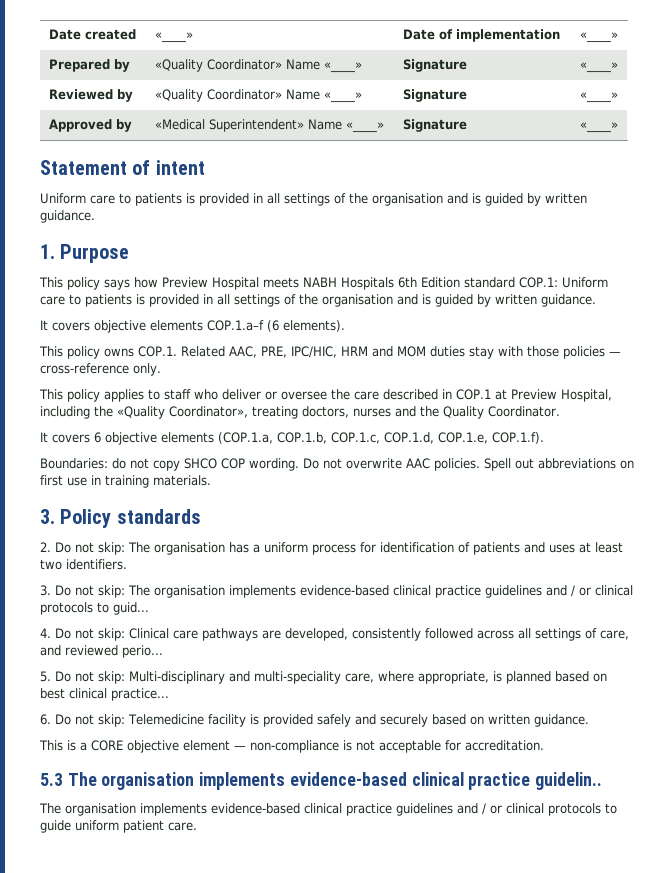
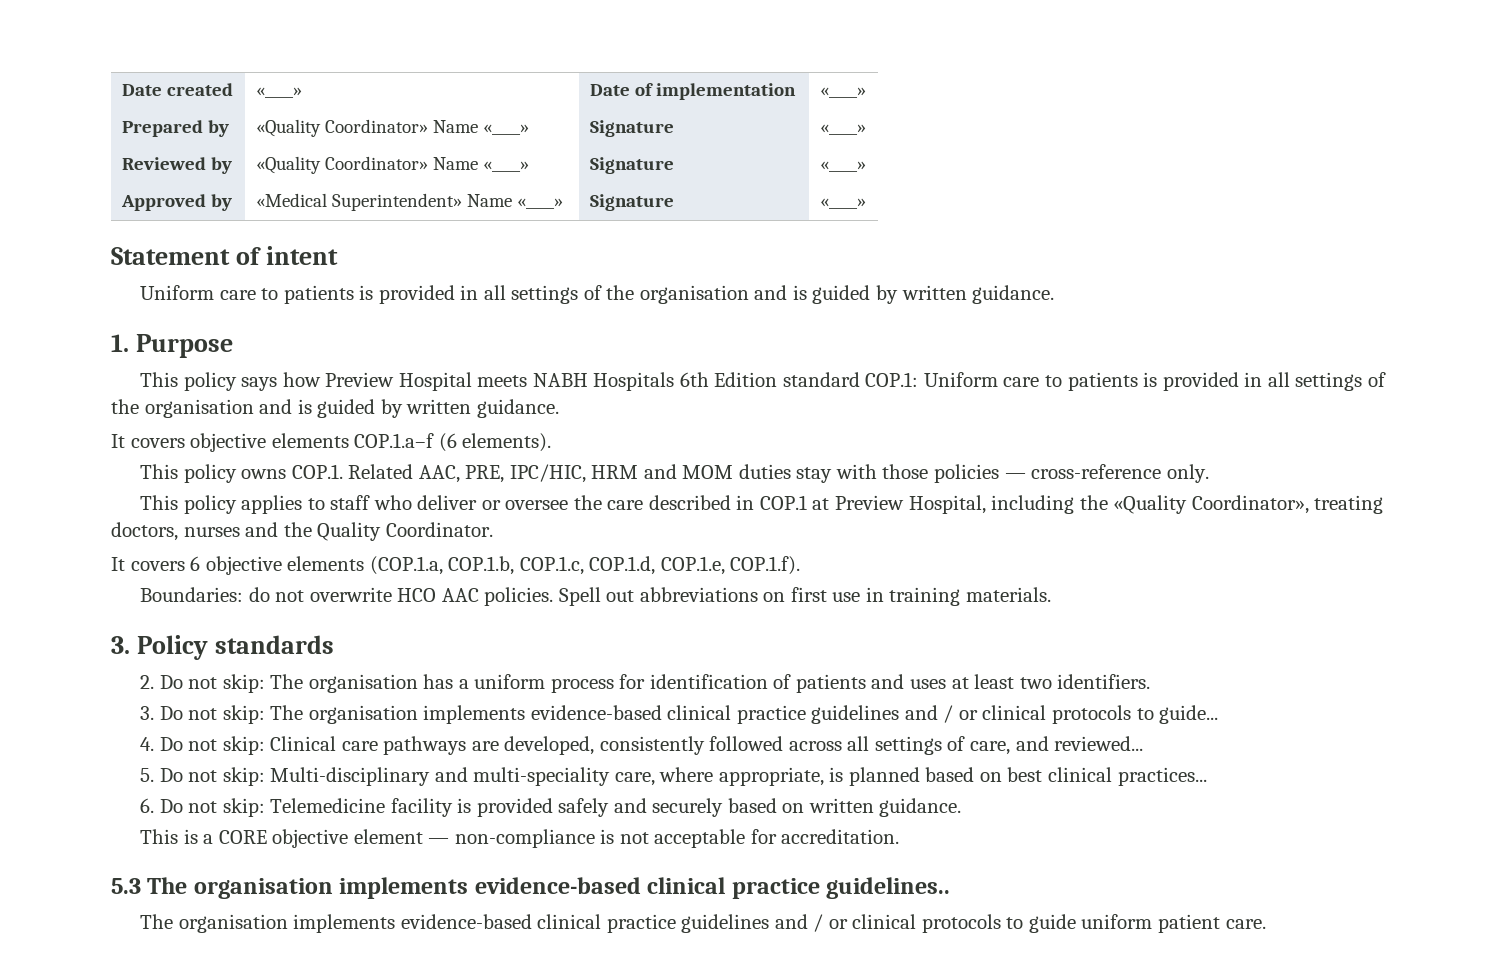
[153,458,402,471] copy SHCO COP wording. Do not overwrite -> [309,587,437,602] overwrite HCO
[113,602,149,615] guid... -> [1159,705,1219,724] guide...
[65,645,163,658] reviewed perio... -> [1054,736,1144,751] reviewed...
[111,688,169,701] practice... -> [1117,767,1207,786] practices...
[535,772,603,790] guidelin.. -> [826,877,951,899] guidelines..

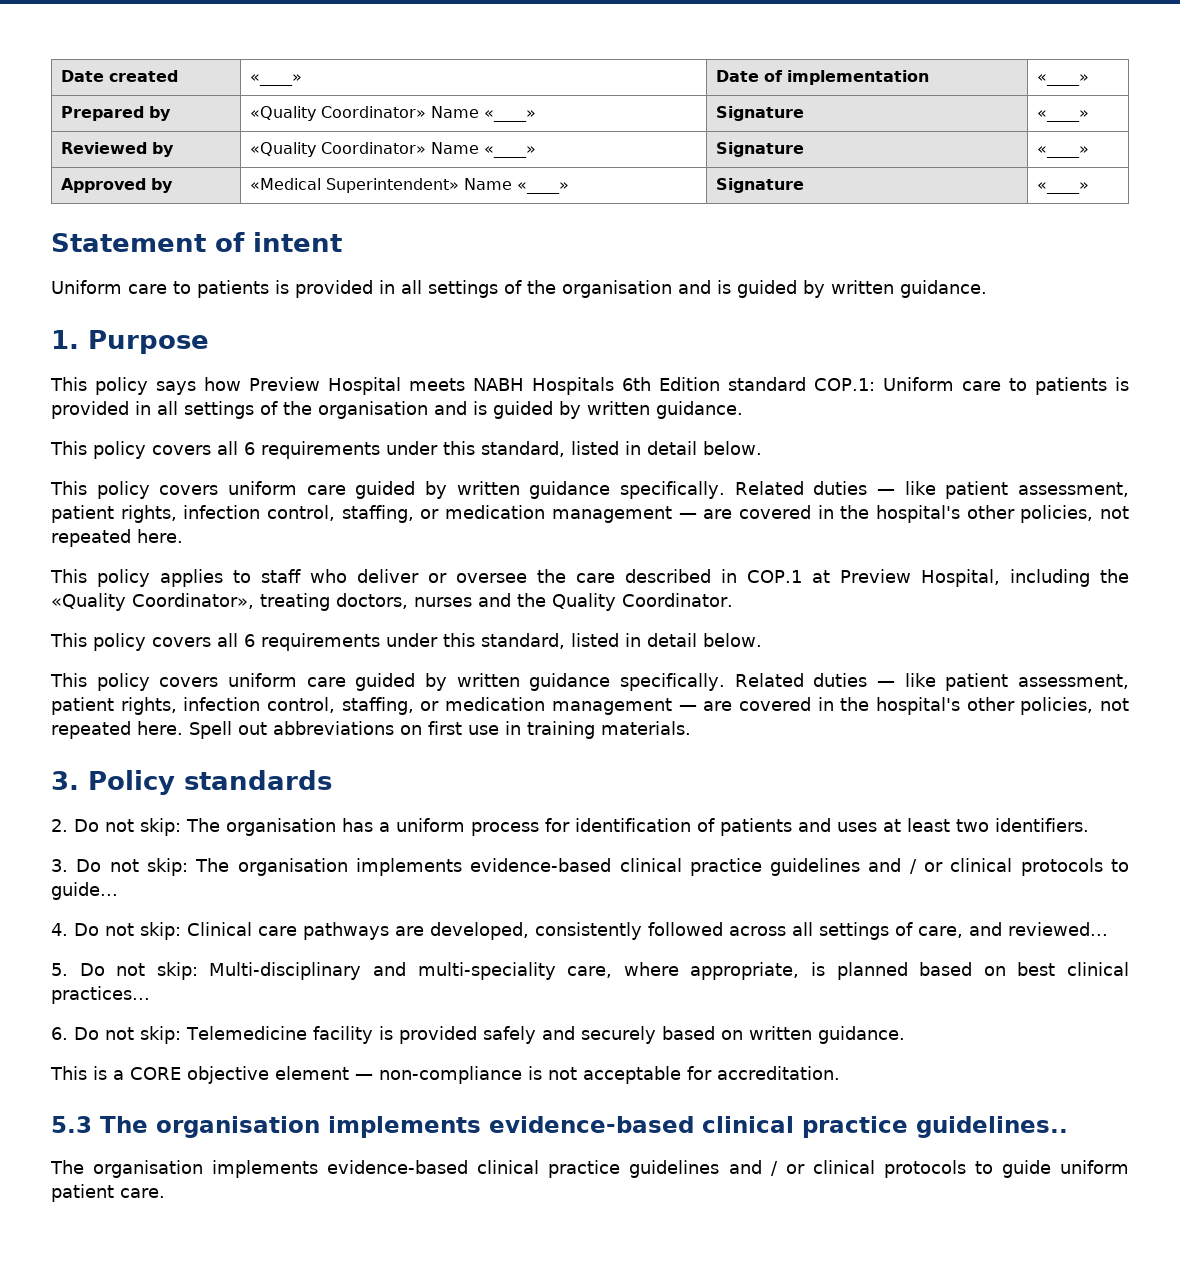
[111,433,552,452] [139,464,1209,483] It covers objective elements COP.1.a–f (6 elements). // This policy owns COP.1. Related AAC, PRE, IPC/HIC, HRM and MOM duties stay with those policies — cross-reference only. -> [50,441,762,459] [50,481,1129,499] [51,505,1129,523] [51,529,183,547] This policy covers all 6 requirements under this standard, listed in detail below. // This policy covers uniform care guided by written guidance specifically. Related duties — like patient assessment, patient rights, infection control, staffing, or medication management — are covered in the hospital's other policies, not repeated here.
[111,556,801,575] [139,587,554,606] It covers 6 objective elements (COP.1.a, COP.1.b, COP.1.c, COP.1.d, COP.1.e, COP.1.f). // Boundaries: do not overwrite HCO AAC policies. -> [50,633,762,651] [50,673,1129,691] [51,697,1129,715] [51,721,183,739] This policy covers all 6 requirements under this standard, listed in detail below. // This policy covers uniform care guided by written guidance specifically. Related duties — like patient assessment, patient rights, infection control, staffing, or medication management — are covered in the hospital's other policies, not repeated here.

